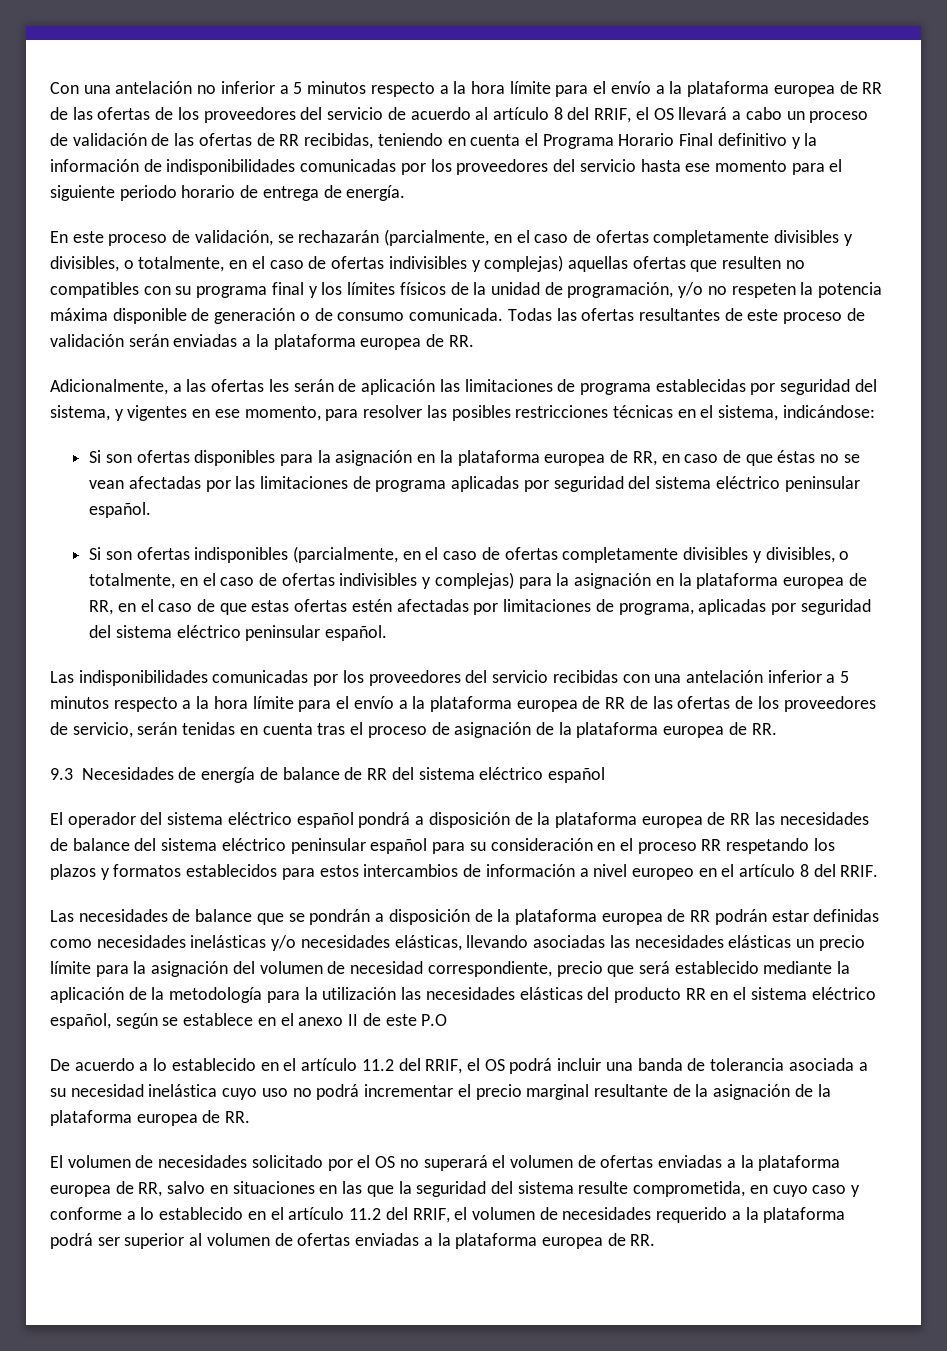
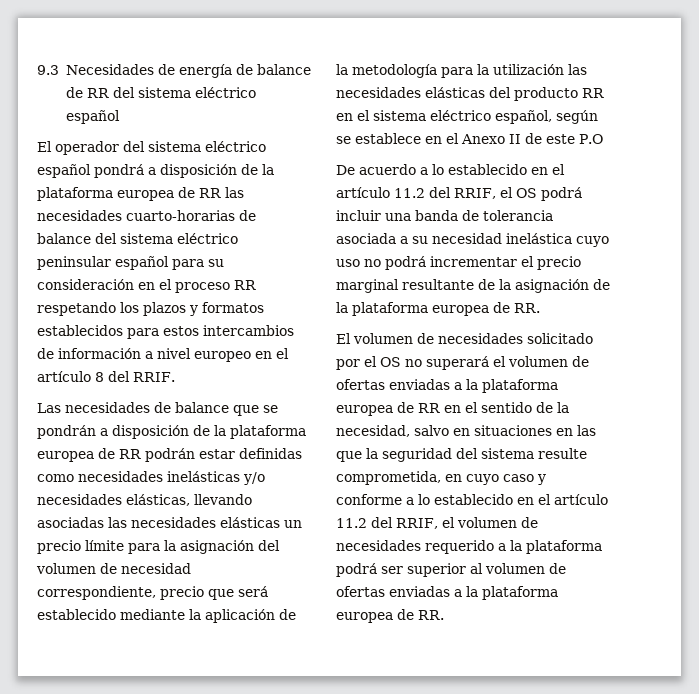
[50,81,883,97] [50,107,869,123] [50,133,818,149] [50,159,843,175] [50,185,406,201] [50,229,853,246] [50,255,805,272] [50,282,883,298] [50,308,865,324] [50,334,474,350] [50,379,877,395] [50,405,875,421] [89,450,860,466] [89,476,860,492] [89,502,152,518] [89,546,850,563] [89,572,867,589] [89,599,871,615] [89,625,388,641] [50,670,850,686] [50,696,876,712] [50,722,777,738] Con una antelación no inferior a 5 minutos respecto a la hora límite para el envío a la plataforma europea de RR de las ofertas de los proveedores del servicio de acuerdo al artículo 8 del RRIF, el OS llevará a cabo un proceso de validación de las ofertas de RR recibidas, teniendo en cuenta el Programa Horario Final definitivo y la información de indisponibilidades comunicadas por los proveedores del servicio hasta ese momento para el siguiente periodo horario de entrega de energía. // En este proceso de validación, se rechazarán (parcialmente, en el caso de ofertas completamente divisibles y divisibles, o totalmente, en el caso de ofertas indivisibles y complejas) aquellas ofertas que resulten no compatibles con su programa final y los límites físicos de la unidad de programación, y/o no respeten la potencia máxima disponible de generación o de consumo comunicada. Todas las ofertas resultantes de este proceso de validación serán enviadas a la plataforma europea de RR. // Adicionalmente, a las ofertas les serán de aplicación las limitaciones de programa establecidas por seguridad del sistema, y vigentes en ese momento, para resolver las posibles restricciones técnicas en el sistema, indicándose: // Si son ofertas disponibles para la asignación en la plataforma europea de RR, en caso de que éstas no se vean afectadas por las limitaciones de programa aplicadas por seguridad del sistema eléctrico peninsular español. // Si son ofertas indisponibles (parcialmente, en el caso de ofertas completamente divisibles y divisibles, o totalmente, en el caso de ofertas indivisibles y complejas) para la asignación en la plataforma europea de RR, en el caso de que estas ofertas estén afectadas por limitaciones de programa, aplicadas por seguridad del sistema eléctrico peninsular español. // Las indisponibilidades comunicadas por los proveedores del servicio recibidas con una antelación inferior a 5 minutos respecto a la hora límite para el envío a la plataforma europea de RR de las ofertas de los proveedores de servicio, serán tenidas en cuenta tras el proceso de asignación de la plataforma europea de RR. // -> (37, 70) none
(869, 818) none -> [126,210,235,221] cuarto-horarias
[298,1017,344,1026] anexo -> [461,134,505,144] Anexo
[138,1182,163,1197] RR, -> [418,402,569,413] [336,425,410,437] RR en el sentido de la necesidad,

